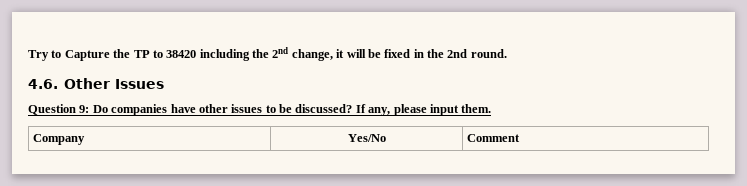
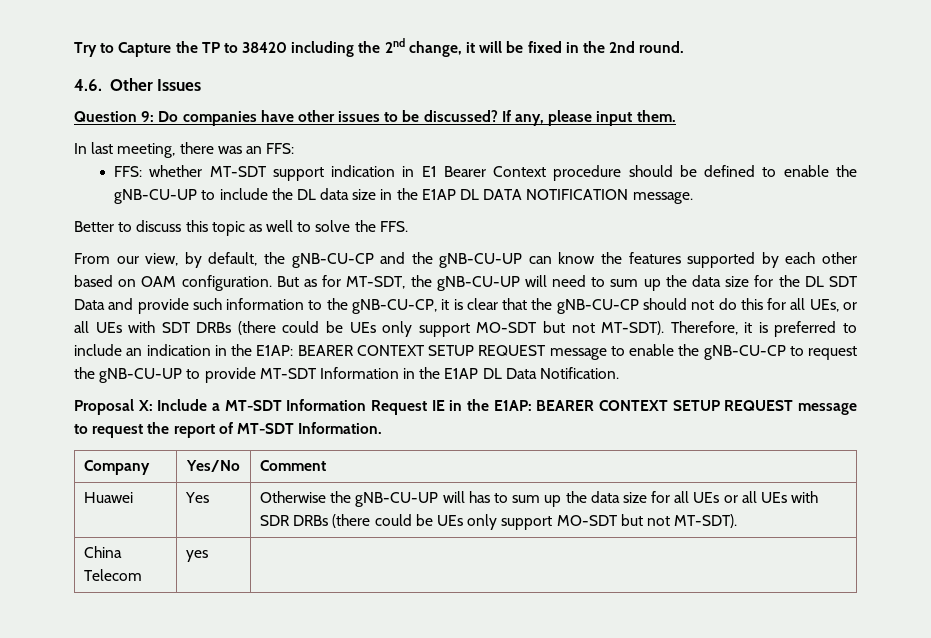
[33,134,86,145] [347,134,386,142] [467,134,521,142] // Company | Yes/No | Comment -> [74,142,295,158] [114,165,857,181] [114,188,693,204] [74,220,408,236] [74,252,858,268] [74,275,858,291] [74,298,858,314] [74,321,857,337] [74,344,857,360] [74,367,620,383] [74,399,857,415] [74,422,383,438] [84,460,151,475] [186,460,240,472] [260,460,327,471] [84,492,134,503] [185,492,210,503] [260,491,819,507] [260,514,738,530] [84,546,123,558] [84,569,143,581] [186,550,209,562] // In last meeting, there was an FFS: // FFS: whether MT-SDT support indication in E1 Bearer Context procedure should be defined to enable the gNB-CU-UP to include the DL data size in the E1AP DL DATA NOTIFICATION message. // Better to discuss this topic as well to solve the FFS. // From our view, by default, the gNB-CU-CP and the gNB-CU-UP can know the features supported by each other based on OAM configuration. But as for MT-SDT, the gNB-CU-UP will need to sum up the data size for the DL SDT Data and provide such information to the gNB-CU-CP, it is clear that the gNB-CU-CP should not do this for all UEs, or all UEs with SDT DRBs (there could be UEs only support MO-SDT but not MT-SDT). Therefore, it is preferred to include an indication in the E1AP: BEARER CONTEXT SETUP REQUEST message to enable the gNB-CU-CP to request the gNB-CU-UP to provide MT-SDT Information in the E1AP DL Data Notification. // Proposal X: Include a MT-SDT Information Request IE in the E1AP: BEARER CONTEXT SETUP REQUEST message to request the report of MT-SDT Information. // Company | Yes/No | Comment // Huawei | Yes | Otherwise the gNB-CU-UP will has to sum up the data size for all UEs or all UEs with SDR DRBs (there could be UEs only support MO-SDT but not MT-SDT). // China Telecom | yes |

